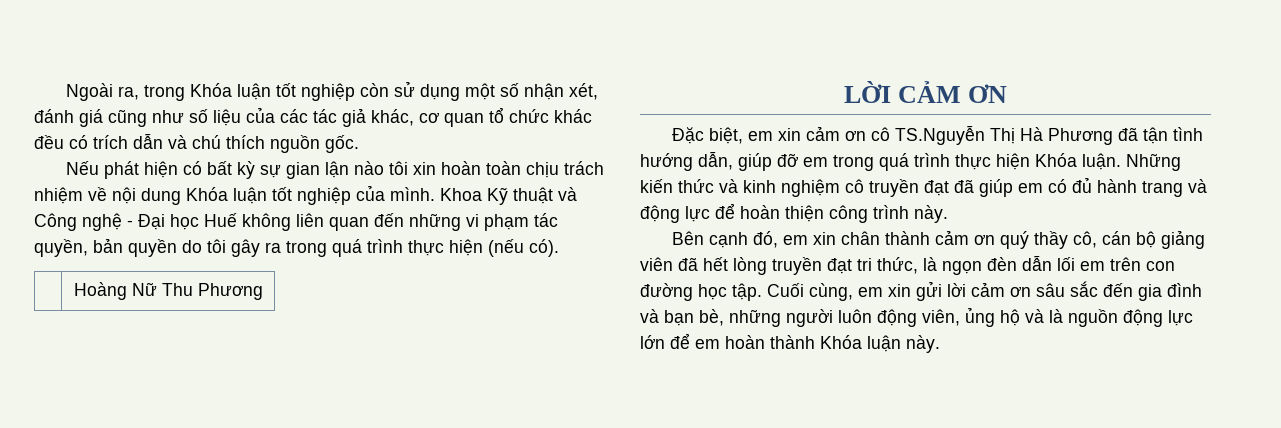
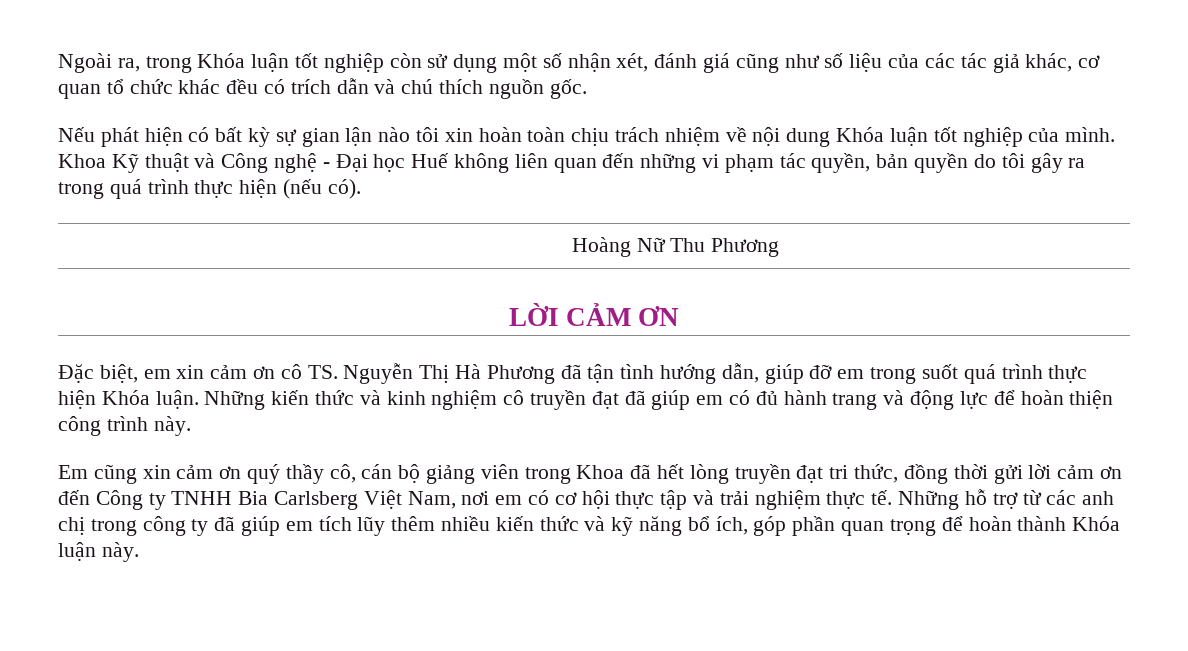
[894,125,985,145] TS.Nguyễn -> [307,363,414,384] TS. Nguyễn
(874, 163) none -> [921,364,958,379] suốt
[671,231,930,248] Bên cạnh đó, em xin chân thành -> [58,464,171,484] Em cũng xin
(673, 264) none -> [524,465,625,484] trong Khoa
[923,255,1175,275] [640,281,1202,301] [640,307,1193,327] [640,333,720,349] là ngọn đèn dẫn lối em trên con đường học tập. Cuối cùng, em xin gửi lời cảm ơn sâu sắc đến gia đình và bạn bè, những người luôn động viên, ủng hộ và là nguồn động lực lớn để em -> [903,464,1122,484] [58,489,1115,510] [58,516,963,536] đồng thời gửi lời cảm ơn đến Công ty TNHH Bia Carlsberg Việt Nam, nơi em có cơ hội thực tập và trải nghiệm thực tế. Những hỗ trợ từ các anh chị trong công ty đã giúp em tích lũy thêm nhiều kiến thức và kỹ năng bổ ích, góp phần quan trọng để

